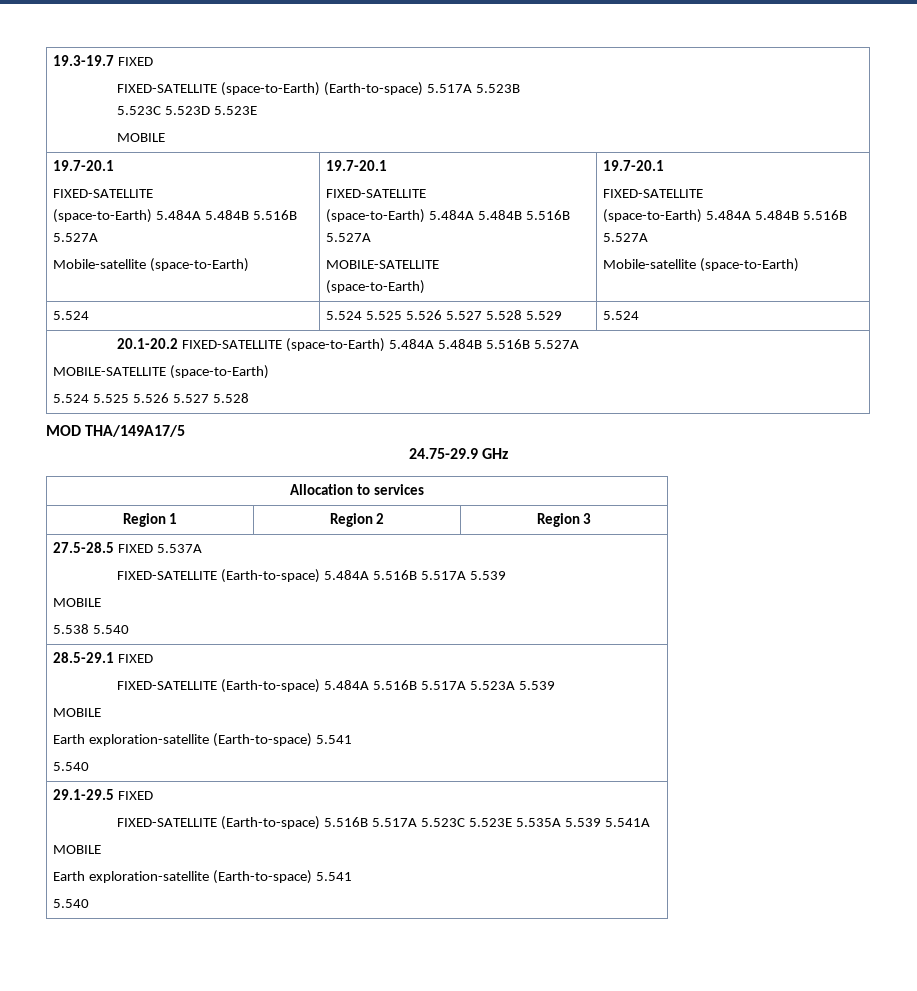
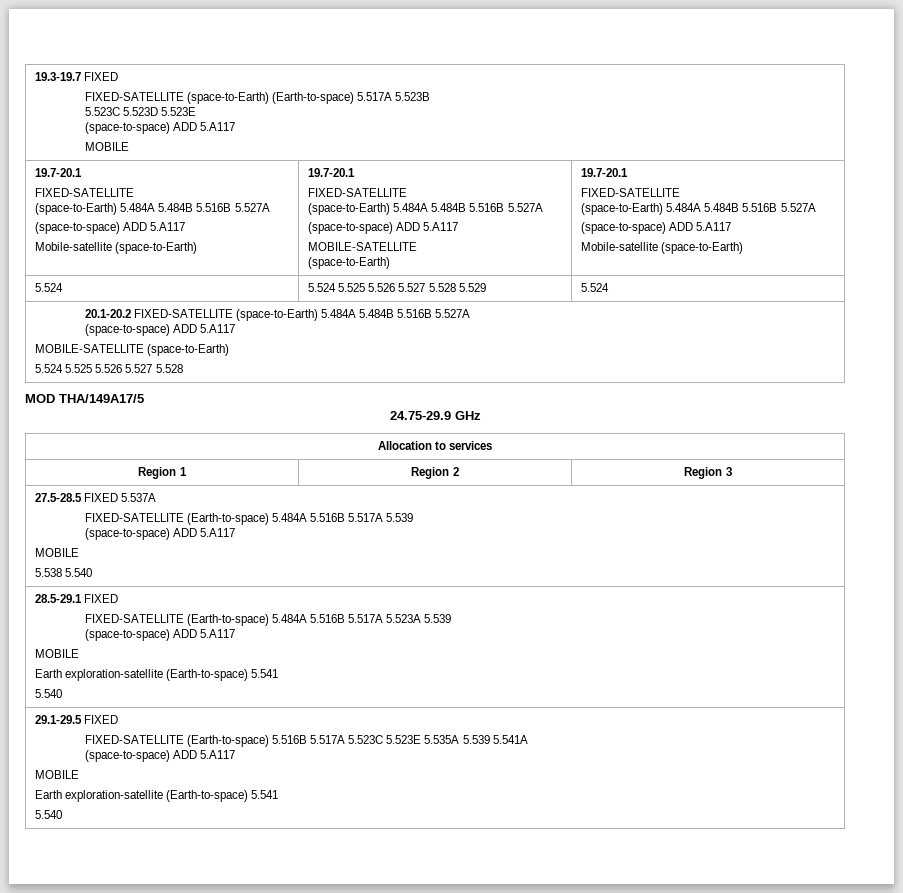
(258, 110) none -> [84,122,235,134] // (space-to-space) ADD 5.A117
(99, 237) none -> [35,222,186,234] // (space-to-space) ADD 5.A117
(372, 237) none -> [308,222,459,234] // (space-to-space) ADD 5.A117
(649, 237) none -> [581,222,732,234] // (space-to-space) ADD 5.A117
(579, 344) none -> [84,324,235,336] // (space-to-space) ADD 5.A117
(506, 575) none -> [84,528,235,540] // (space-to-space) ADD 5.A117
(555, 685) none -> [84,629,235,641] // (space-to-space) ADD 5.A117
(650, 822) none -> [84,750,235,762] // (space-to-space) ADD 5.A117

